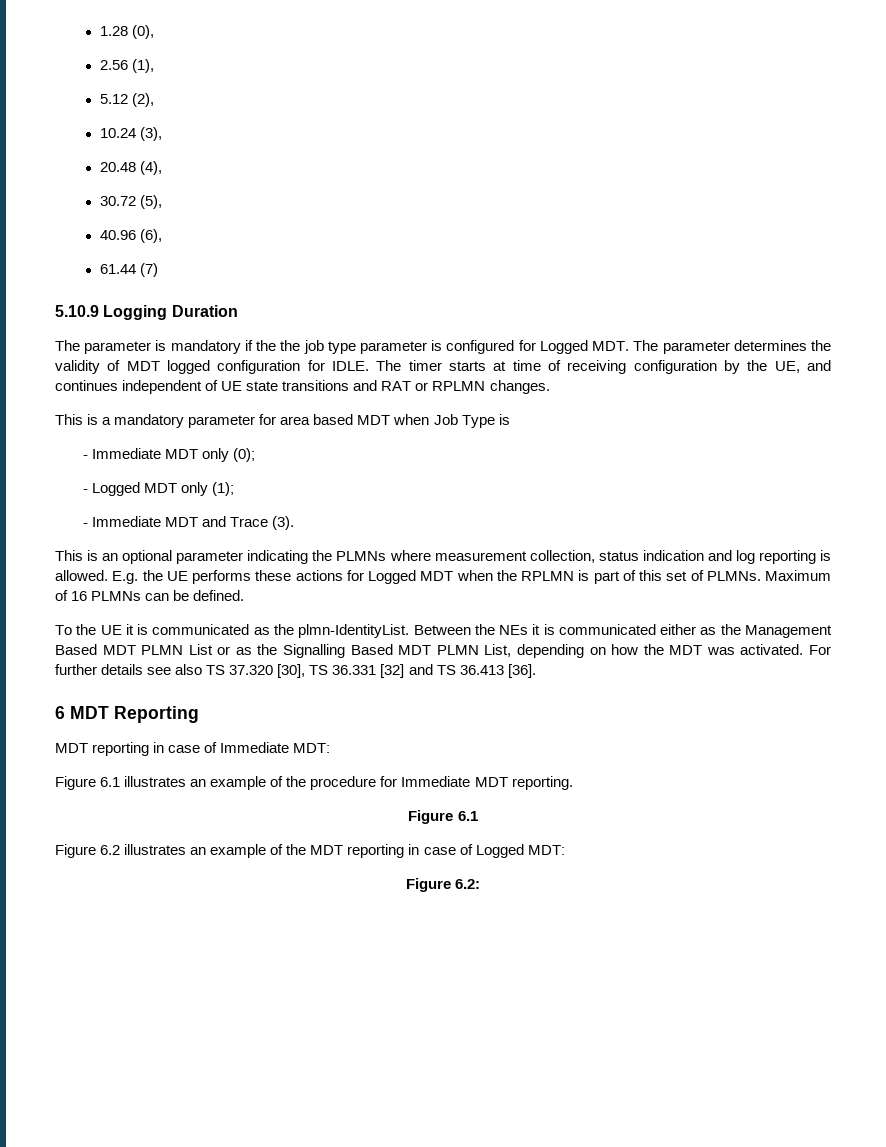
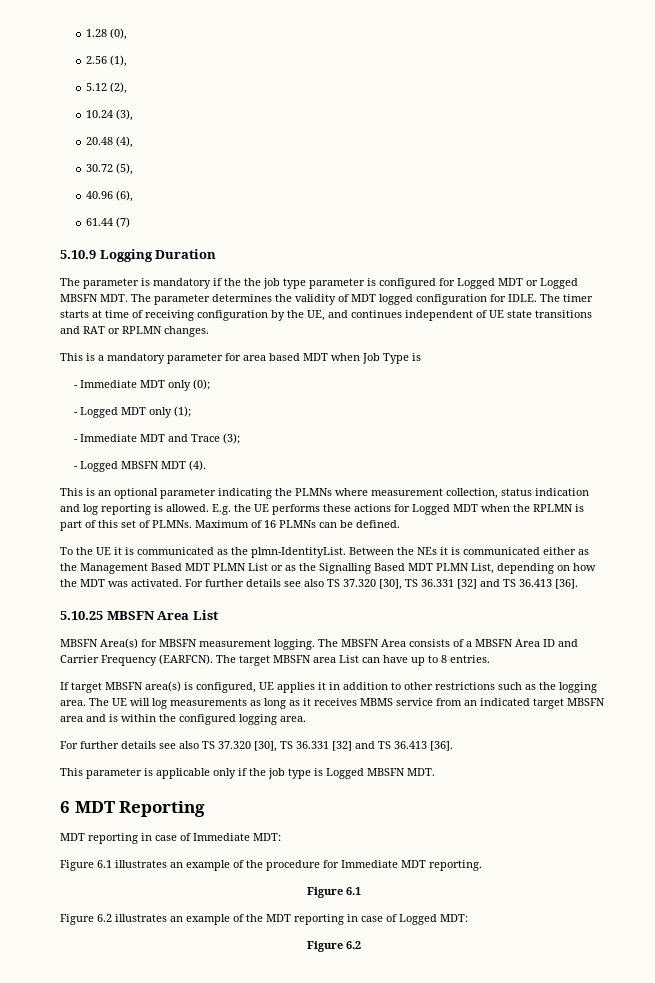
(588, 347) none -> [498,278,578,289] [60,294,98,302] MDT or Logged MBSFN
[272,516,295,530] (3). -> [222,433,240,444] [73,460,206,472] (3); // - Logged MBSFN MDT (4).
(536, 671) none -> [60,610,218,620] [60,638,578,650] [60,654,490,666] [60,681,597,693] [60,698,605,709] [60,714,306,725] [60,741,453,752] [60,768,435,779] // 5.10.25 MBSFN Area List // MBSFN Area(s) for MBSFN measurement logging. The MBSFN Area consists of a MBSFN Area ID and Carrier Frequency (EARFCN). The target MBSFN area List can have up to 8 entries. // If target MBSFN area(s) is configured, UE applies it in addition to other restrictions such as the logging area. The UE will log measurements as long as it receives MBMS service from an indicated target MBSFN area and is within the configured logging area. // For further details see also TS 37.320 [30], TS 36.331 [32] and TS 36.413 [36]. // This parameter is applicable only if the job type is Logged MBSFN MDT.
[455,879,481,889] 6.2: -> [345,941,361,949] 6.2

